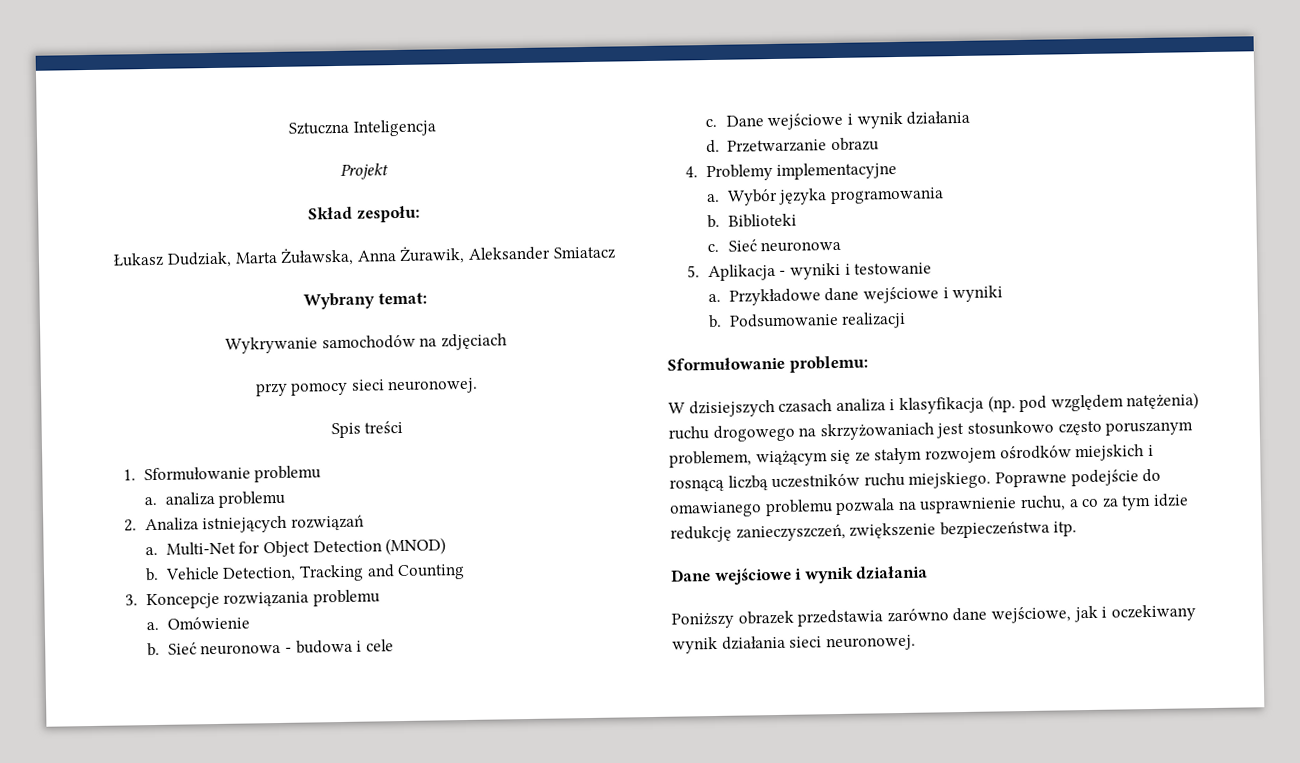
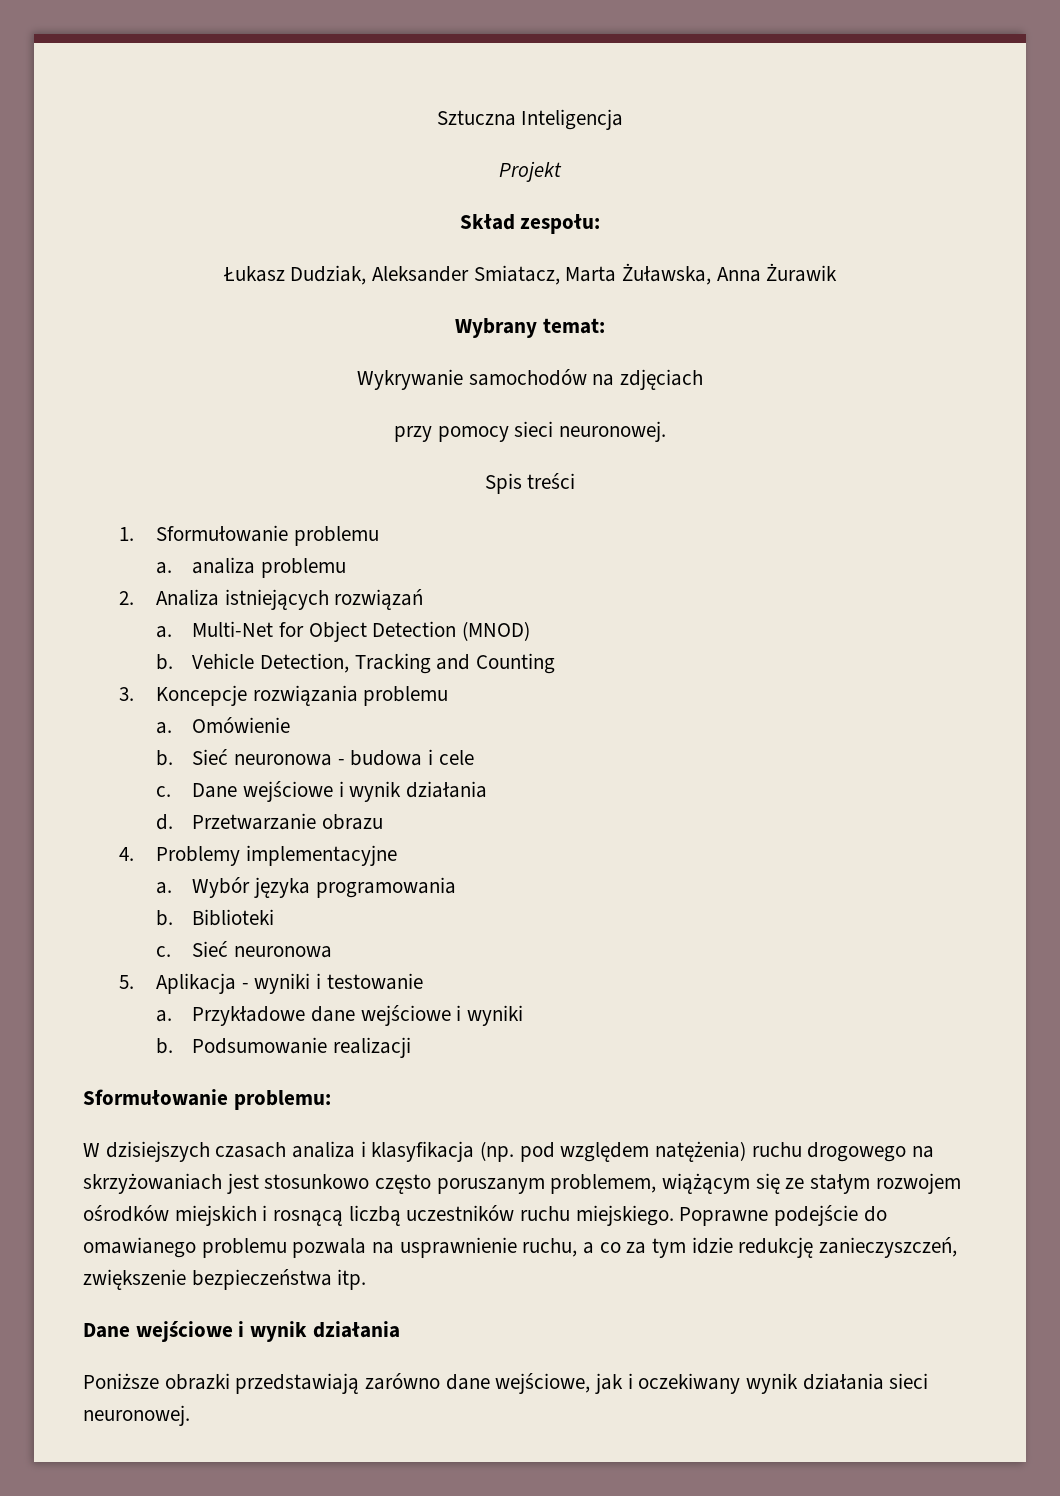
(233, 259) none -> [371,265,560,285] Aleksander Smiatacz,
[399,245,616,264] Żurawik, Aleksander Smiatacz -> [766,263,838,282] Żurawik
[671,609,884,629] Poniższy obrazek przedstawia -> [83,1373,360,1394] Poniższe obrazki przedstawiają

